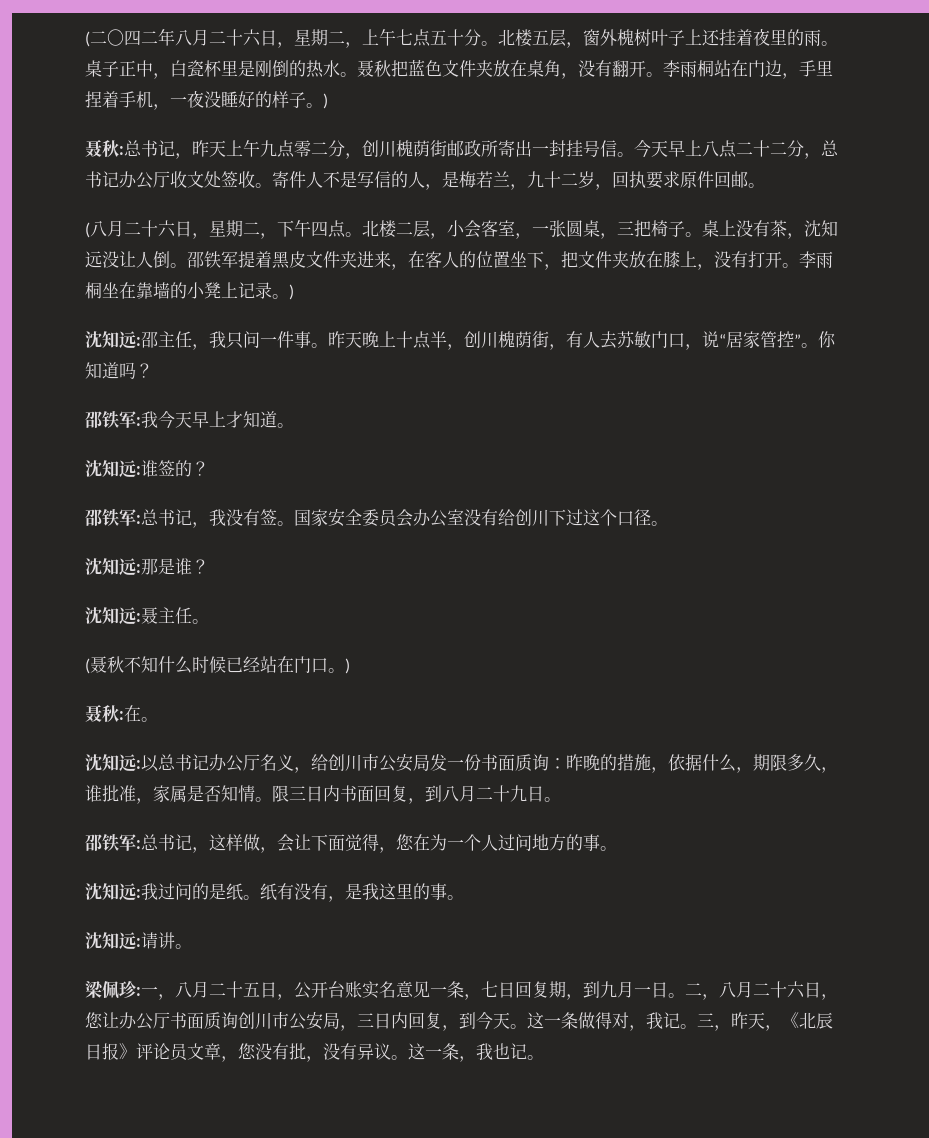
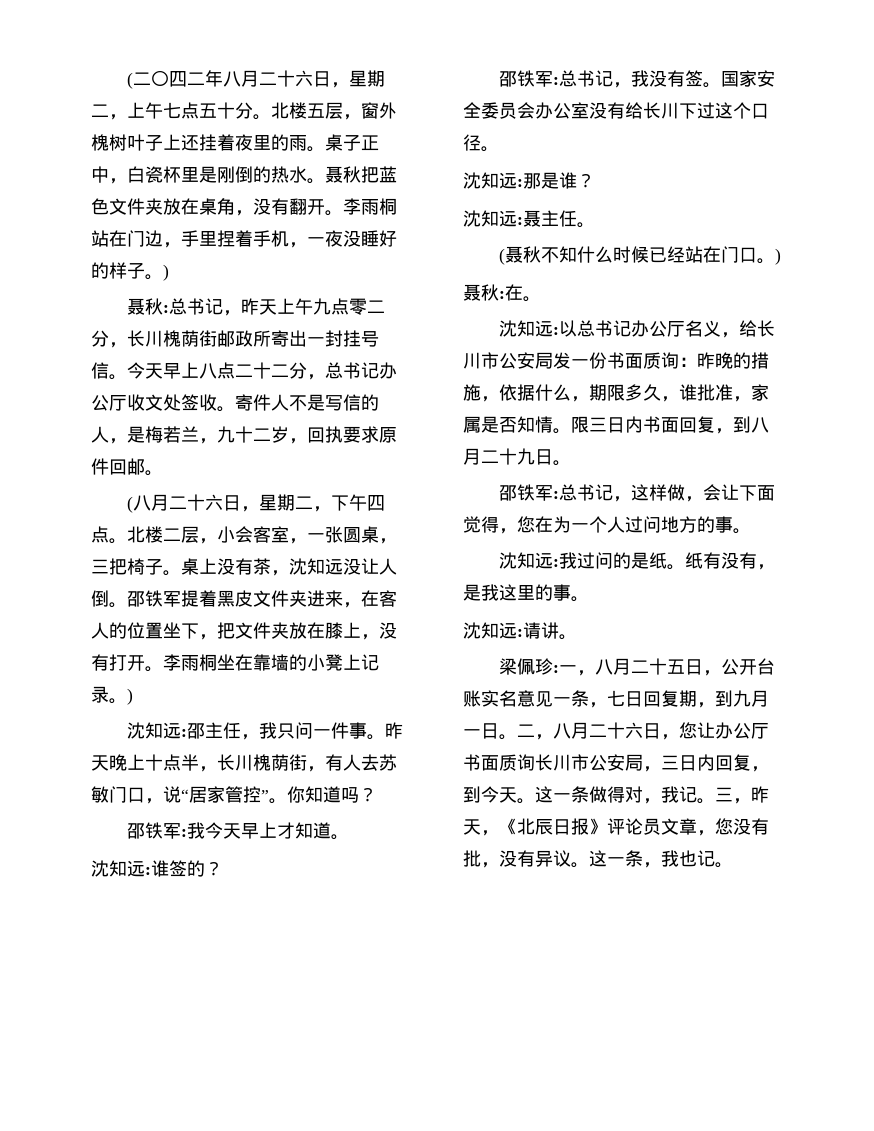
[362,140,379,157] 创 -> [127,330,145,347] 长
[464,331,481,348] 创 -> [217,754,235,771] 长
[515,509,532,526] 创 -> [643,102,661,119] 长
[328,754,345,771] 创 -> [756,320,775,337] 长
[238,1012,255,1029] 创 -> [535,754,553,771] 长

